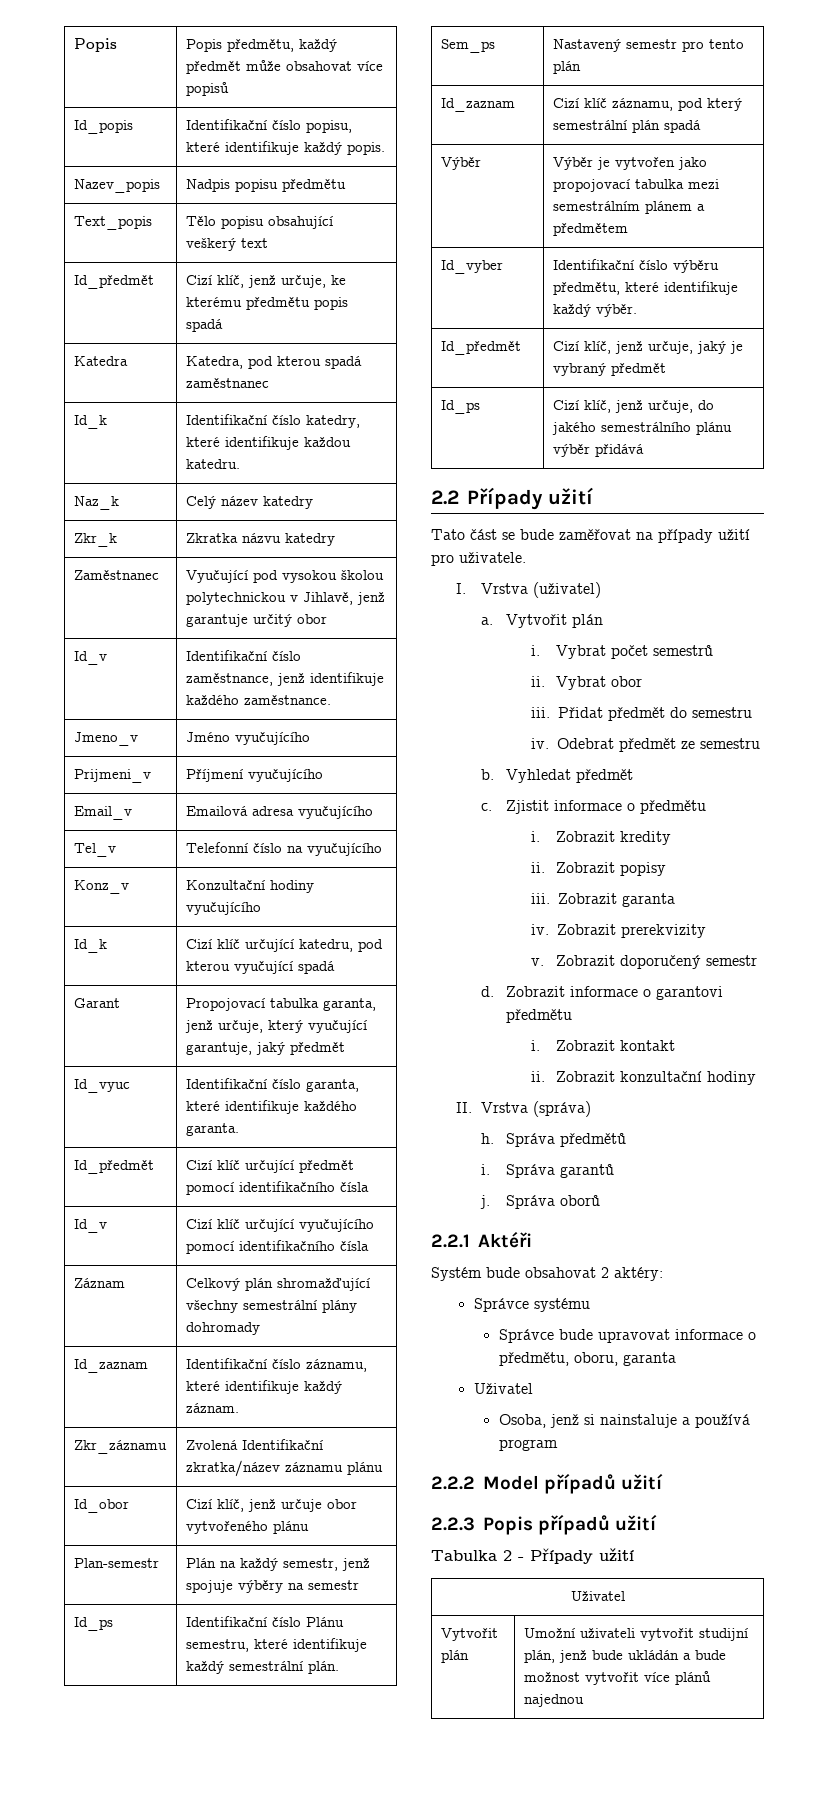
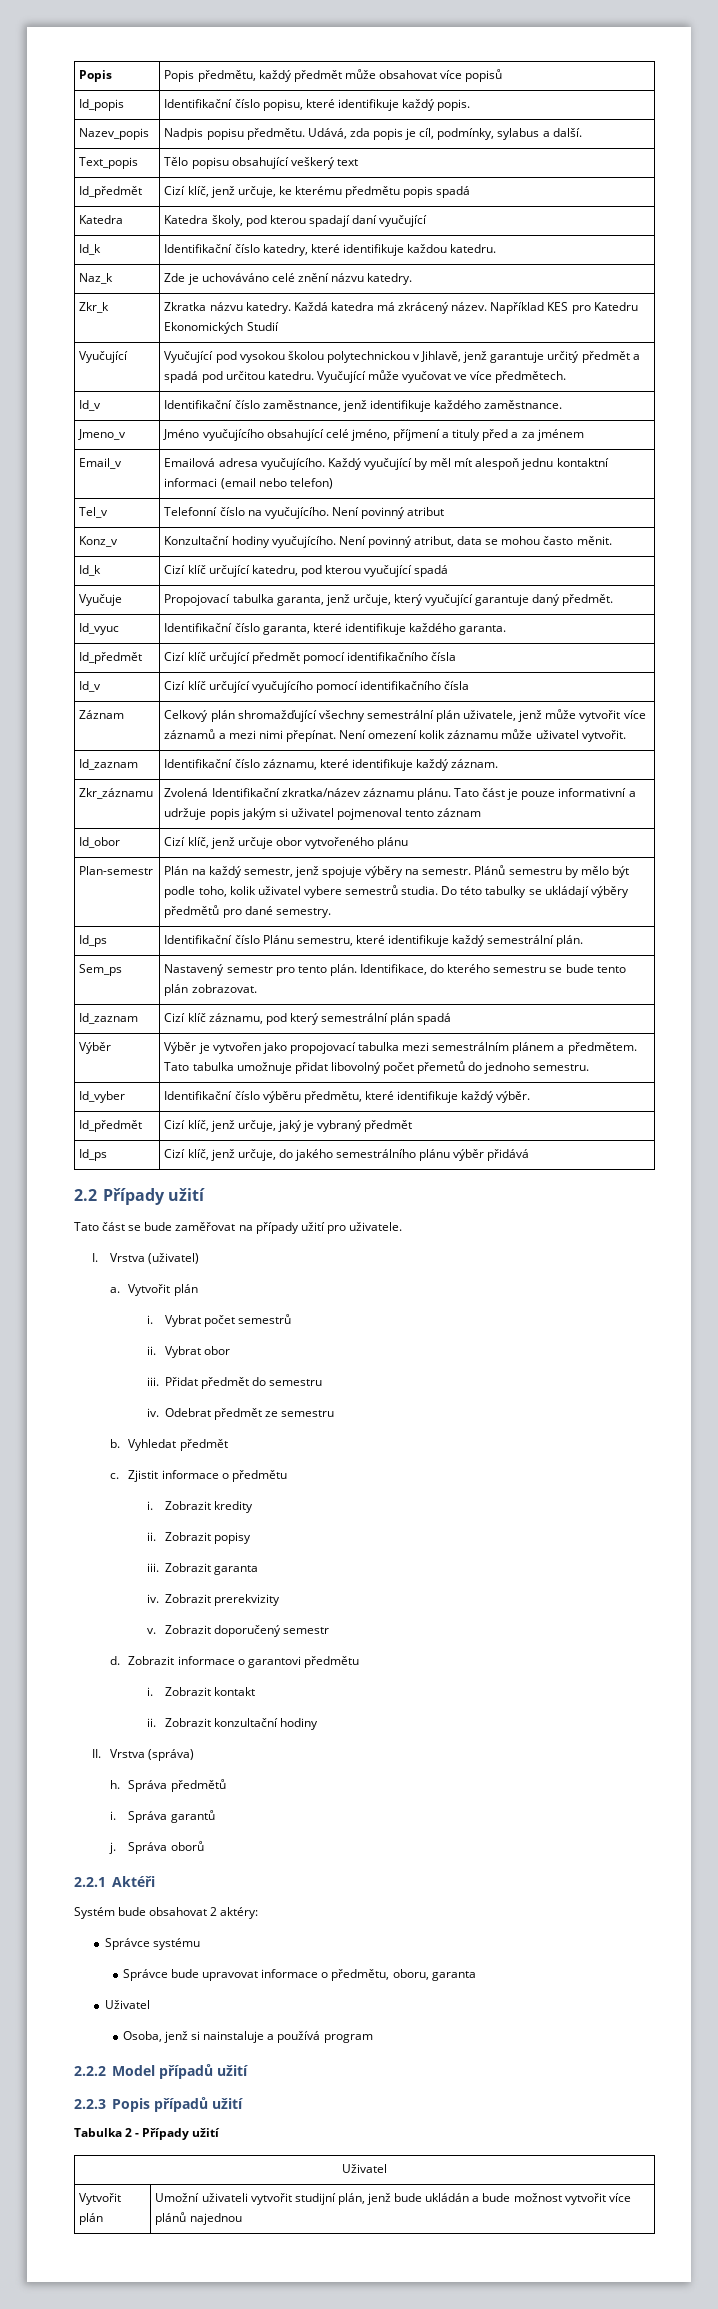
[281,179,346,192] předmětu -> [246,128,582,140] předmětu. Udává, zda popis je cíl, podmínky, sylabus a další.
[185,356,362,369] [185,378,269,388] Katedra, pod kterou spadá zaměstnanec -> [164,215,428,227] Katedra školy, pod kterou spadají daní vyučující
[185,496,313,509] [73,533,117,547] [185,533,335,546] [73,570,159,580] Celý název katedry // Zkr_k | Zkratka názvu katedry // Zaměstnanec -> [164,273,413,285] [79,302,110,313] [164,302,638,314] [164,322,279,334] [79,351,129,363] Zde je uchováváno celé znění názvu katedry. // Zkr_k | Zkratka názvu katedry. Každá katedra má zkrácený název. Například KES pro Katedru Ekonomických Studií // Vyučující
[296,614,327,624] obor -> [581,351,640,363] [164,370,567,383] předmět a spadá pod určitou katedru. Vyučující může vyučovat ve více předmětech.
[73,769,151,783] [185,769,323,782] [73,806,132,820] [185,806,373,819] // Prijmeni_v | Příjmení vyučujícího // Email_v | Emailová adresa vyučujícího -> [266,429,584,441] [79,458,123,469] [164,458,609,470] [164,478,333,489] obsahující celé jméno, příjmení a tituly před a za jménem // Email_v | Emailová adresa vyučujícího. Každý vyučující by měl mít alespoň jednu kontaktní informaci (email nebo telefon)
[306,843,382,856] vyučujícího -> [264,507,445,519] vyučujícího. Není povinný atribut
[185,902,261,915] vyučujícího -> [271,536,612,548] vyučujícího. Není povinný atribut, data se mohou často měnit.
[73,998,120,1008] Garant -> [79,594,123,606] Vyučuje
[185,1042,345,1055] garantuje, jaký předmět -> [475,594,614,606] garantuje daný předmět.
[321,1300,357,1313] [185,1322,260,1335] plány dohromady -> [435,709,646,722] [164,729,626,742] plán uživatele, jenž může vytvořit více záznamů a mezi nimi přepínat. Není omezení kolik záznamu může uživatel vytvořit.
[346,1462,383,1475] plánu -> [416,788,636,800] [164,808,482,820] plánu. Tato část je pouze informativní a udržuje popis jakým si uživatel pojmenoval tento záznam
[307,1580,359,1590] semestr -> [422,865,629,878] [164,885,629,898] [164,905,331,918] semestr. Plánů semestru by mělo být podle toho, kolik uživatel vybere semestrů studia. Do této tabulky se ukládají výběry předmětů pro dané semestry.
[552,61,581,74] plán -> [329,964,626,976] [164,984,257,996] plán. Identifikace, do kterého semestru se bude tento plán zobrazovat.
[552,223,628,236] předmětem -> [567,1042,637,1054] [164,1061,590,1074] předmětem. Tato tabulka umožnuje přidat libovolný počet přemetů do jednoho semestru.

